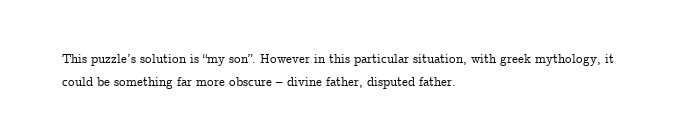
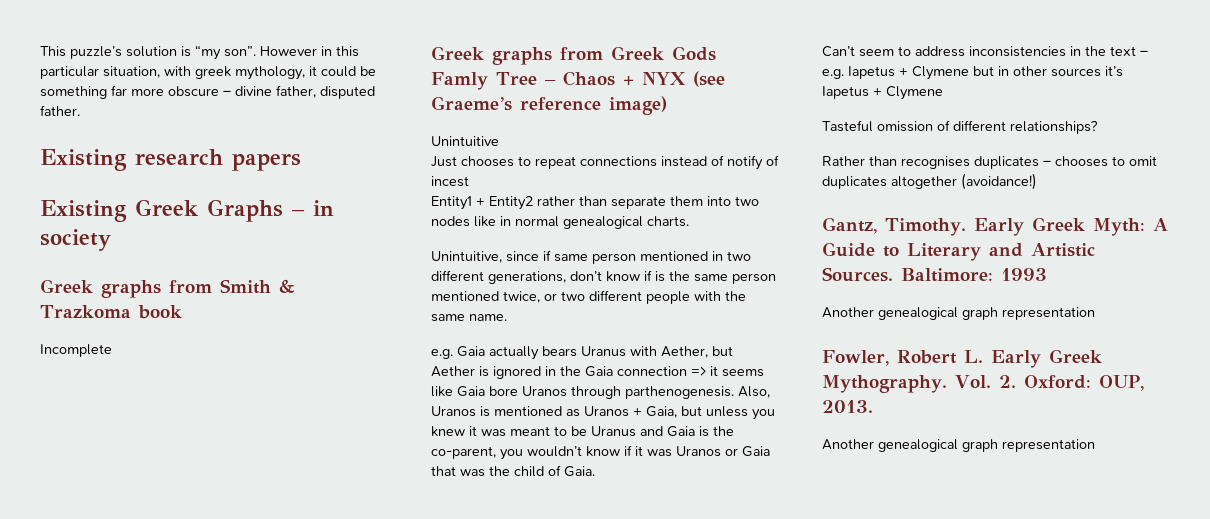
(456, 81) none -> [40,149,301,171] [40,199,334,222] [40,229,111,251] [40,279,295,298] [40,305,182,319] [40,344,112,357] [431,46,716,65] [431,71,725,90] [431,96,667,115] [431,136,499,146] [431,155,779,170] [431,176,469,187] [431,196,759,210] [431,216,689,229] [431,250,751,264] [431,270,776,284] [431,290,746,304] [431,314,507,322] [431,346,733,360] [431,366,764,379] [431,386,770,399] [431,406,775,420] [431,426,734,437] [431,445,770,460] [431,465,595,477] [822,46,1148,57] [822,66,1123,80] [822,86,943,100] [822,120,1098,134] [822,156,1157,169] [822,173,1037,190] [822,217,1168,236] [822,242,1095,261] [822,267,1047,282] [822,307,1095,320] [822,349,1102,368] [822,375,1144,393] [822,400,873,413] [822,439,1095,452] // Existing research papers // Existing Greek Graphs – in society // Greek graphs from Smith & Trazkoma book // Incomplete // Greek graphs from Greek Gods Famly Tree – Chaos + NYX (see Graeme’s reference image) // Unintuitive // Just chooses to repeat connections instead of notify of incest // Entity1 + Entity2 rather than separate them into two nodes like in normal genealogical charts. // Unintuitive, since if same person mentioned in two different generations, don’t know if is the same person mentioned twice, or two different people with the same name. // e.g. Gaia actually bears Uranus with Aether, but Aether is ignored in the Gaia connection => it seems like Gaia bore Uranos through parthenogenesis. Also, Uranos is mentioned as Uranos + Gaia, but unless you knew it was meant to be Uranus and Gaia is the co-parent, you wouldn’t know if it was Uranos or Gaia that was the child of Gaia. // Can’t seem to address inconsistencies in the text – e.g. Iapetus + Clymene but in other sources it’s Iapetus + Clymene // Tasteful omission of different relationships? // Rather than recognises duplicates – chooses to omit duplicates altogether (avoidance!) // Gantz, Timothy. Early Greek Myth: A Guide to Literary and Artistic Sources. Baltimore: 1993 // Another genealogical graph representation // Fowler, Robert L. Early Greek Mythography. Vol. 2. Oxford: OUP, 2013. // Another genealogical graph representation

